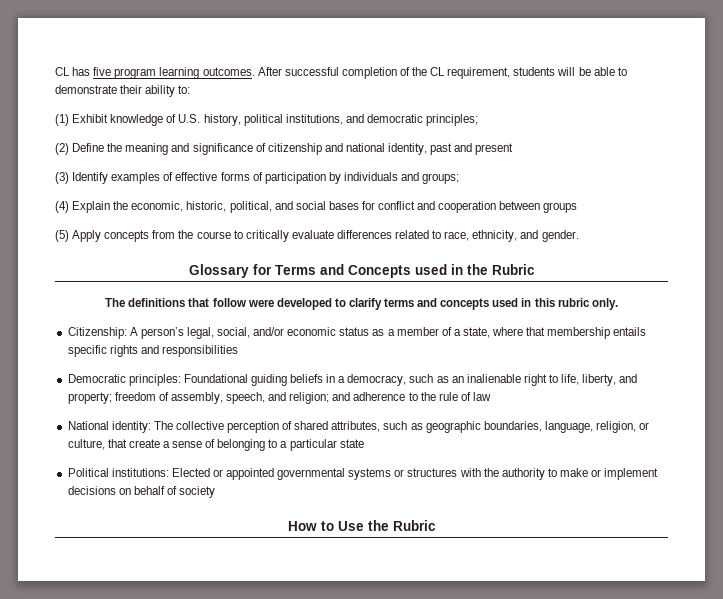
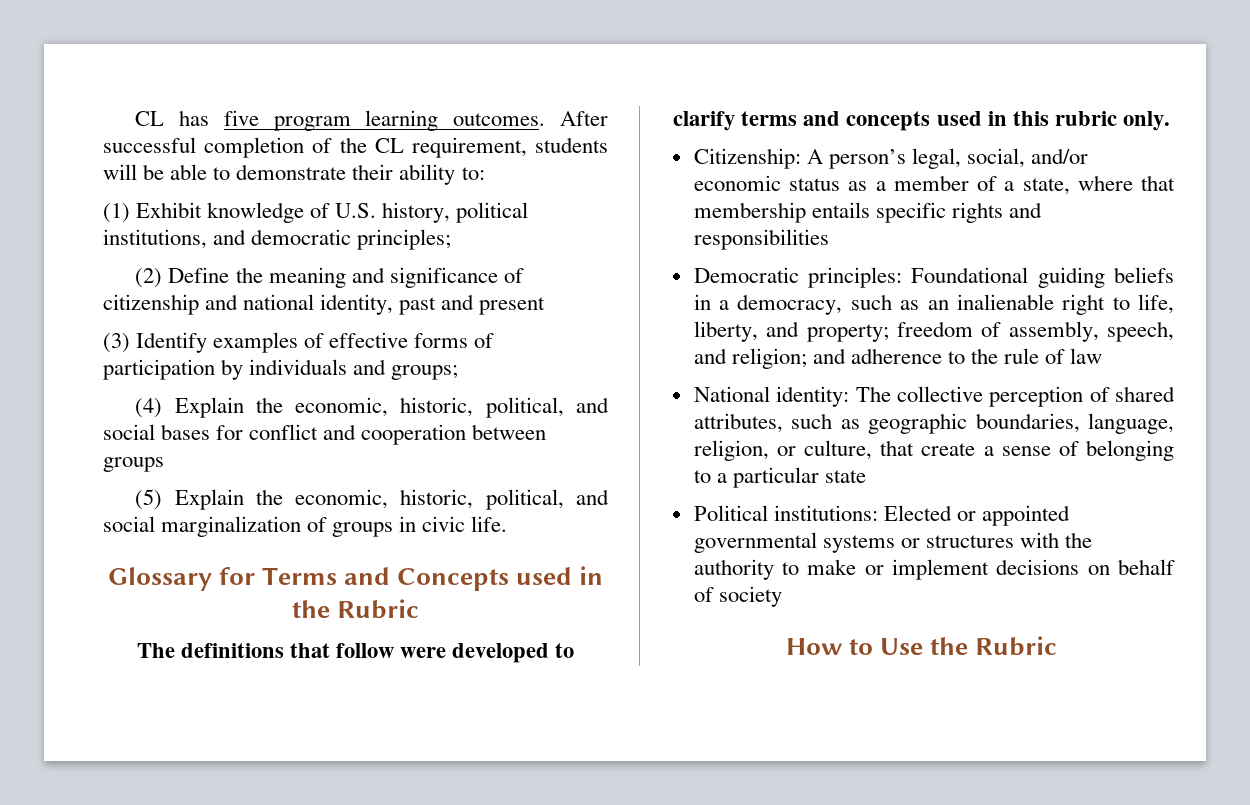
[72,230,579,242] Apply concepts from the course to critically evaluate differences related to race, ethnicity, and gender. -> [174,489,609,510] [103,516,508,537] Explain the economic, historic, political, and social marginalization of groups in civic life.

